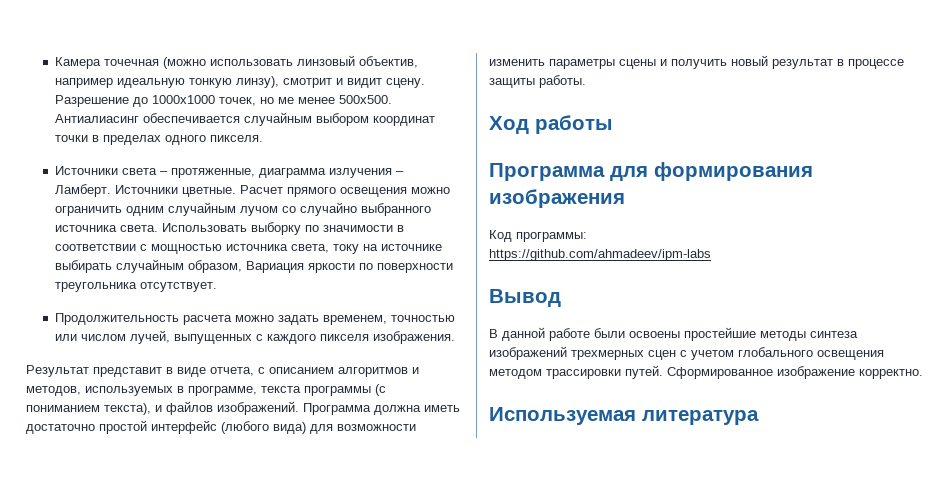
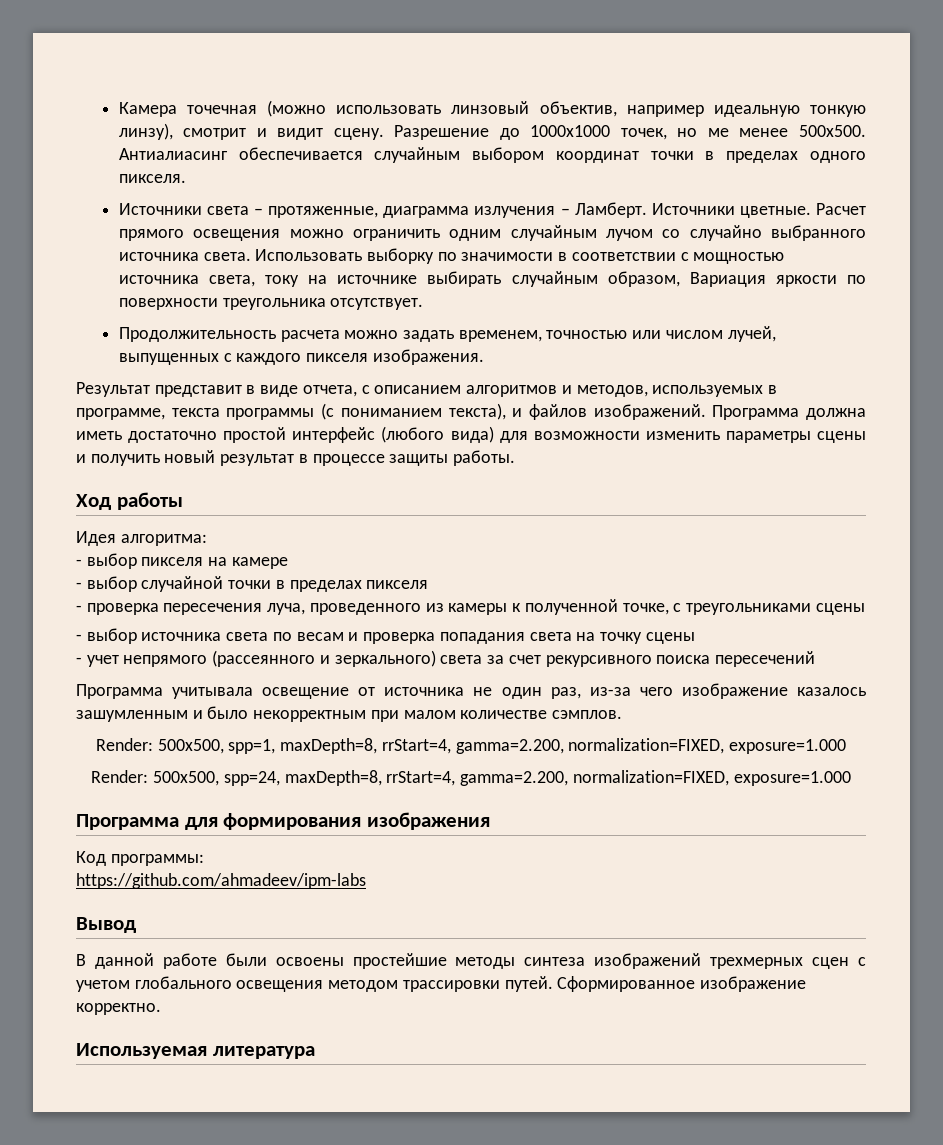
(613, 124) none -> [76,531,207,546] [76,553,288,569] [76,576,429,592] [76,599,865,615] [76,628,695,644] [76,650,815,667] [76,683,866,699] [76,706,623,722] [95,738,847,754] [91,770,851,786] // Идея алгоритма: // - выбор пикселя на камере // - выбор случайной точки в пределах пикселя // - проверка пересечения луча, проведенного из камеры к полученной точке, с треугольниками сцены // - выбор источника света по весам и проверка попадания света на точку сцены // - учет непрямого (рассеянного и зеркального) света за счет рекурсивного поиска пересечений // Программа учитывала освещение от источника не один раз, из-за чего изображение казалось зашумленным и было некорректным при малом количестве сэмплов. // Render: 500x500, spp=1, maxDepth=8, rrStart=4, gamma=2.200, normalization=FIXED, exposure=1.000 // Render: 500x500, spp=24, maxDepth=8, rrStart=4, gamma=2.200, normalization=FIXED, exposure=1.000

